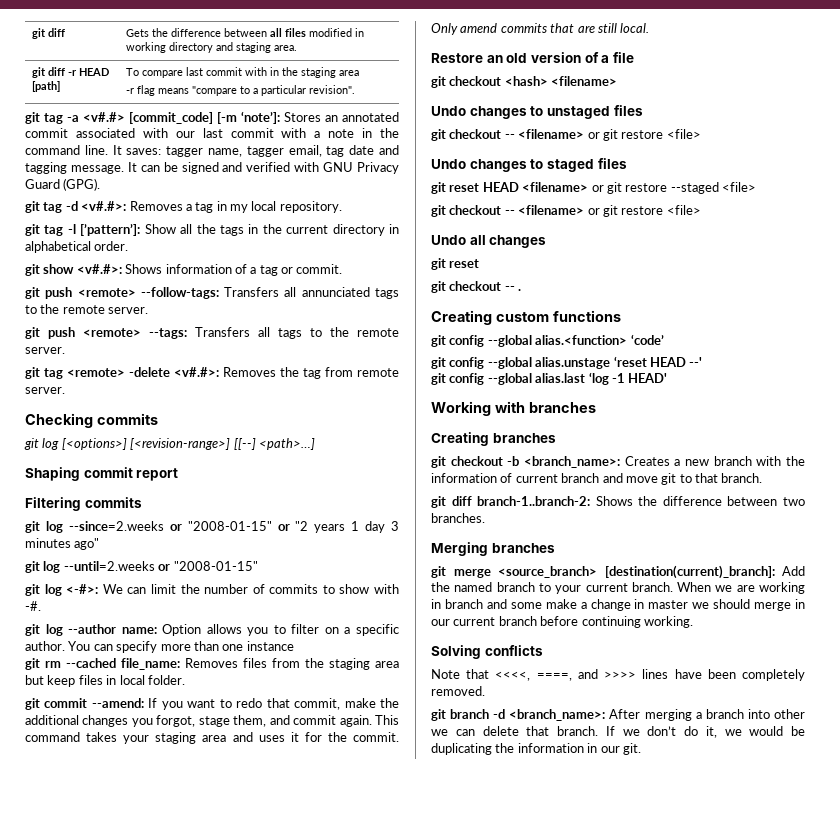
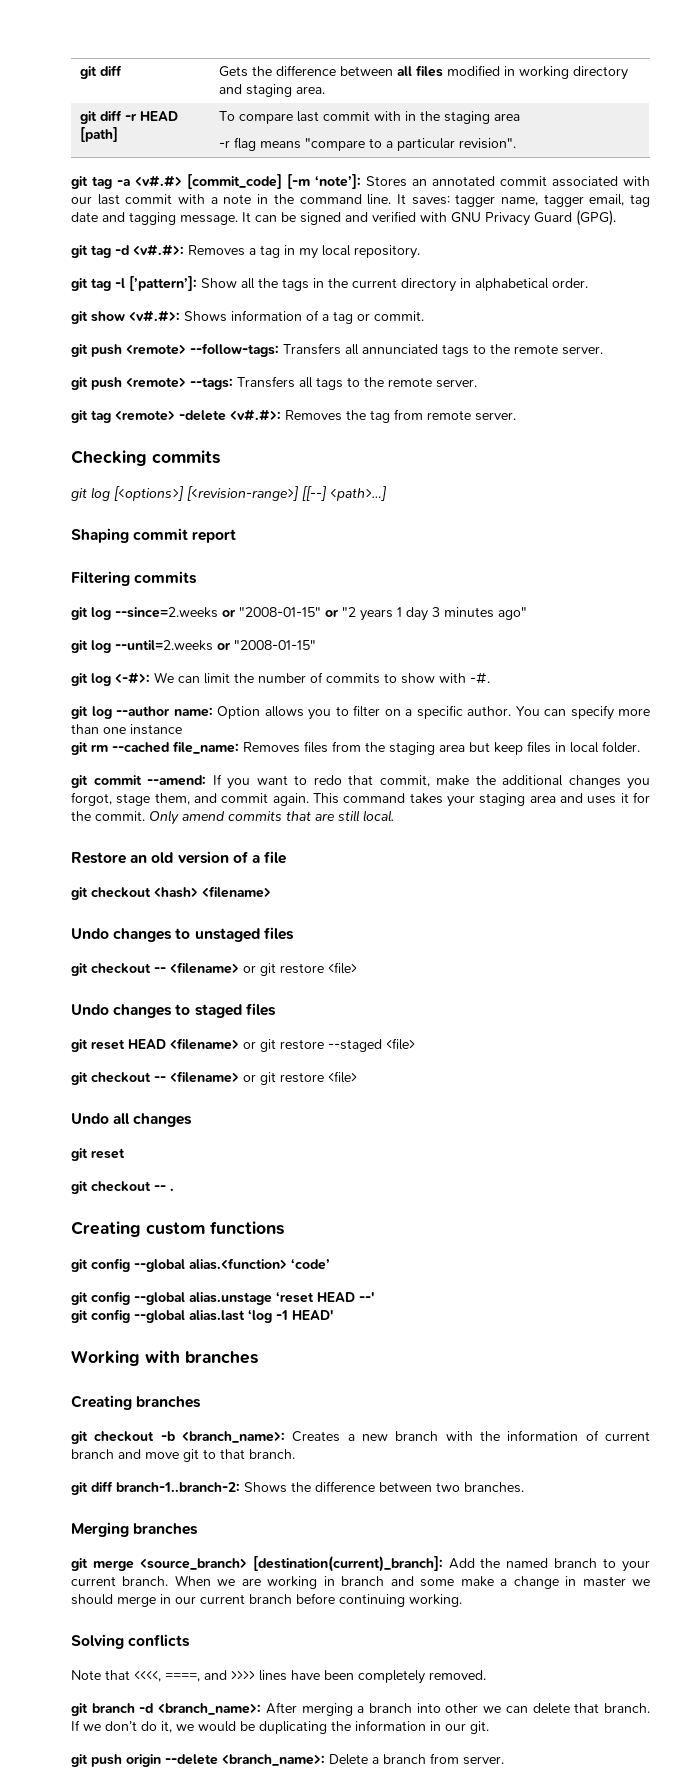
(641, 749) none -> [71,1753,504,1767] // git push origin --delete <branch_name>: Delete a branch from server.

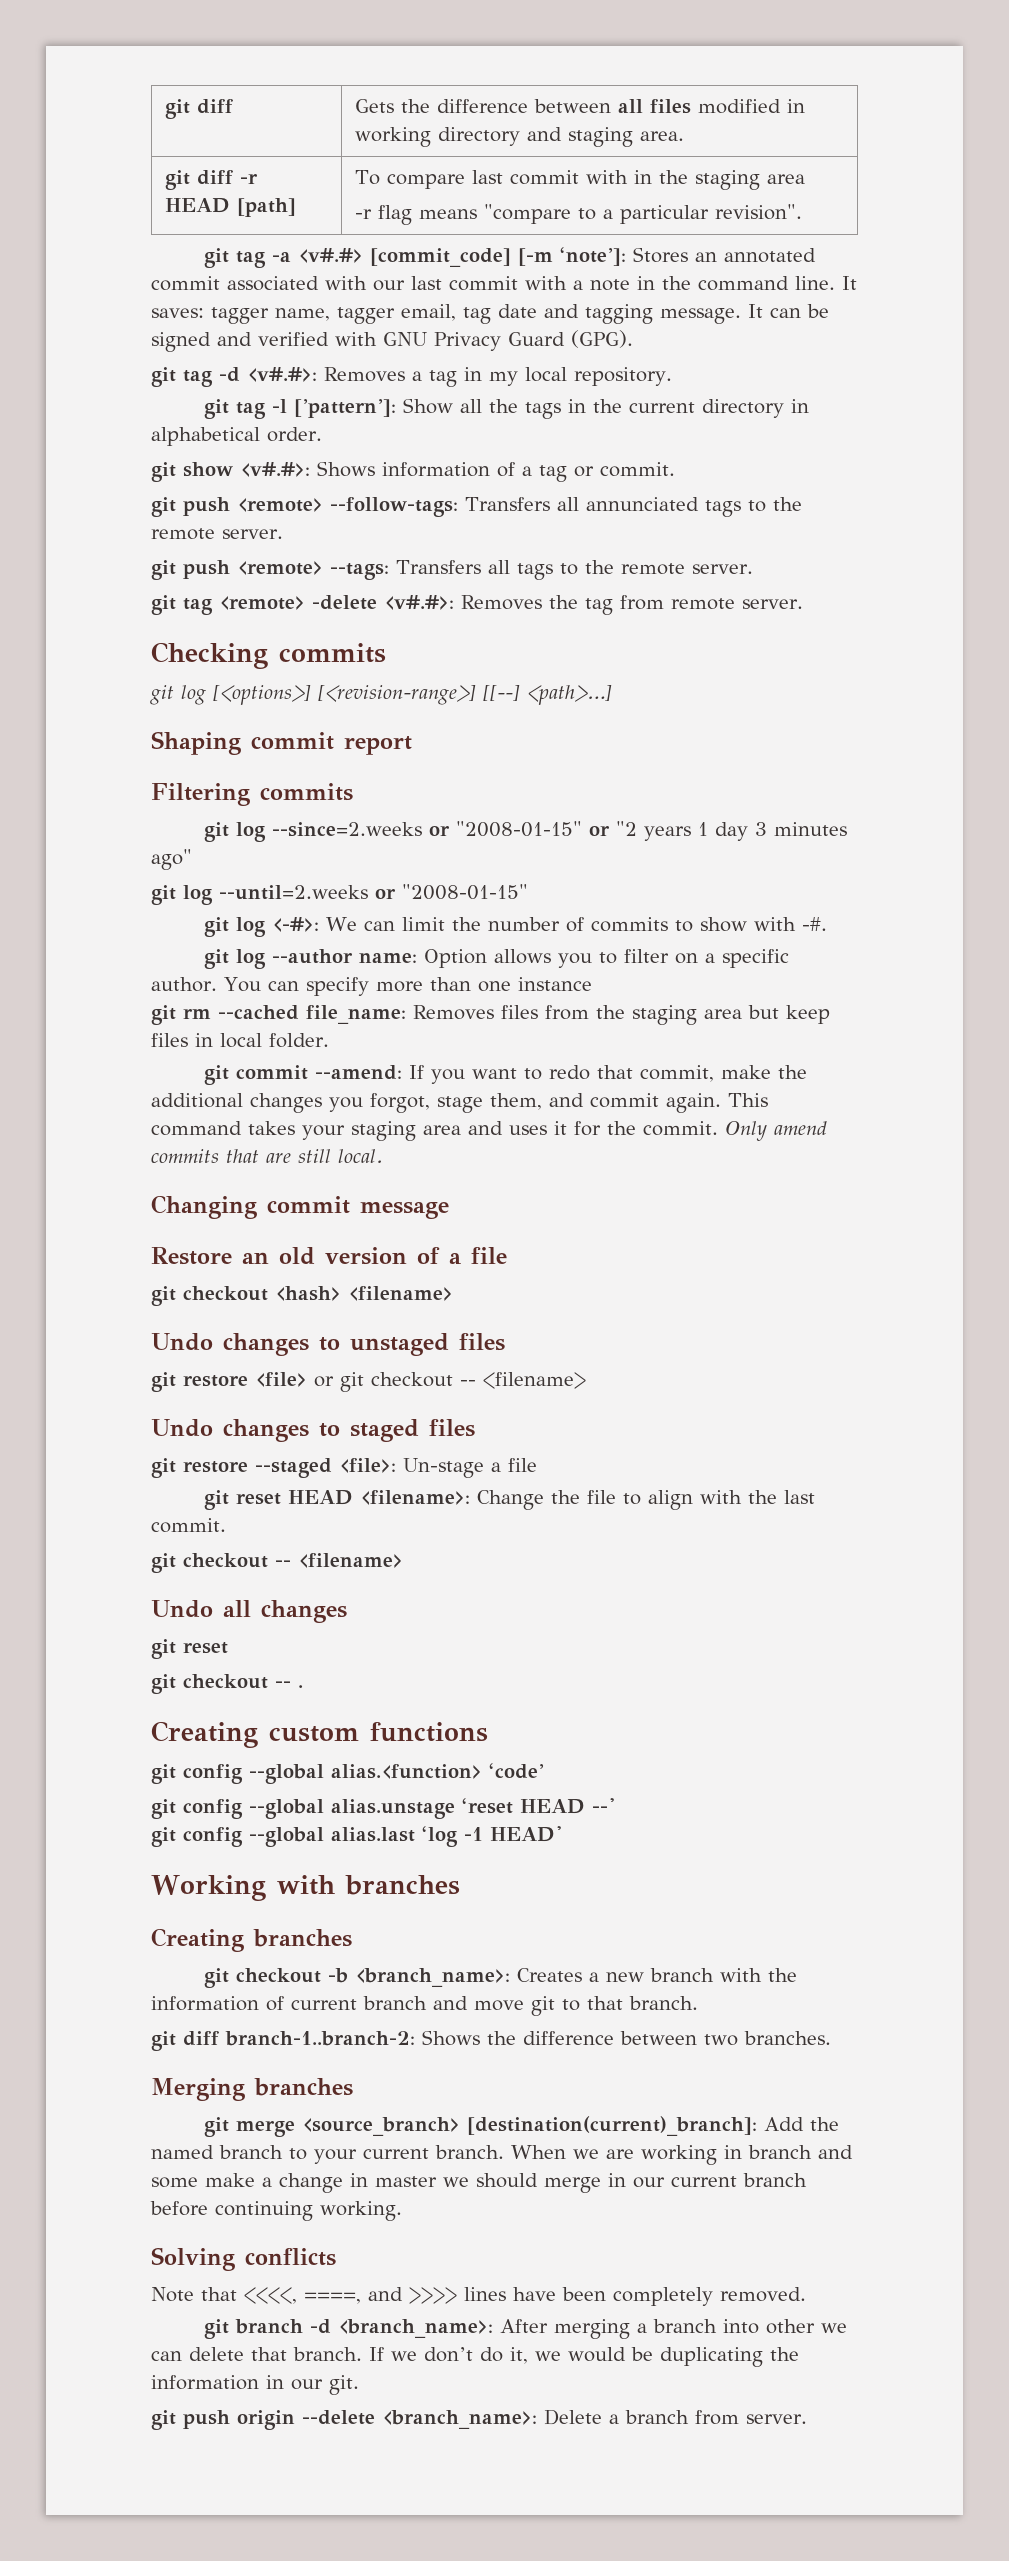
(394, 816) none -> [151,1195,449,1219] // Changing commit message
[91,962,357,976] checkout -- <filename> or git restore <file> -> [183,1372,586,1392] restore <file> or git checkout -- <filename>
[91,1038,415,1052] [71,1071,357,1085] reset HEAD <filename> or git restore --staged <file> // git checkout -- <filename> or git restore <file> -> [183,1458,537,1478] [203,1490,815,1510] [151,1518,226,1533] [151,1553,403,1573] restore --staged <file>: Un-stage a file // git reset HEAD <filename>: Change the file to align with the last commit. // git checkout -- <filename>

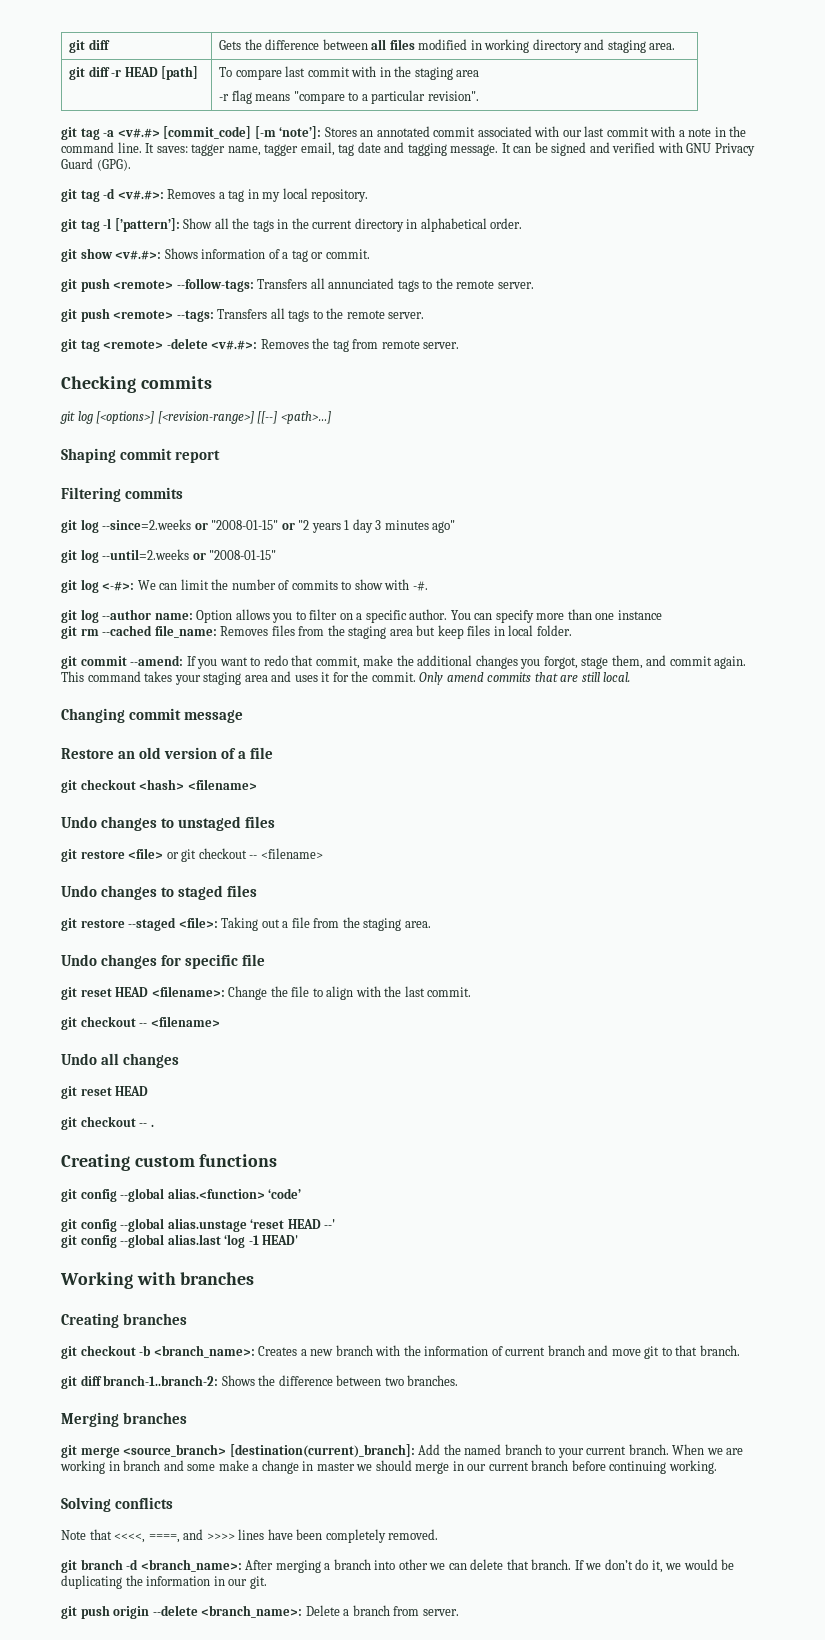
[403,1458,537,1478] Un-stage a file -> [221,917,431,931] [61,954,266,969] Taking out a file from the staging area. // Undo changes for specific file
(228, 1648) none -> [115,1086,149,1096] HEAD

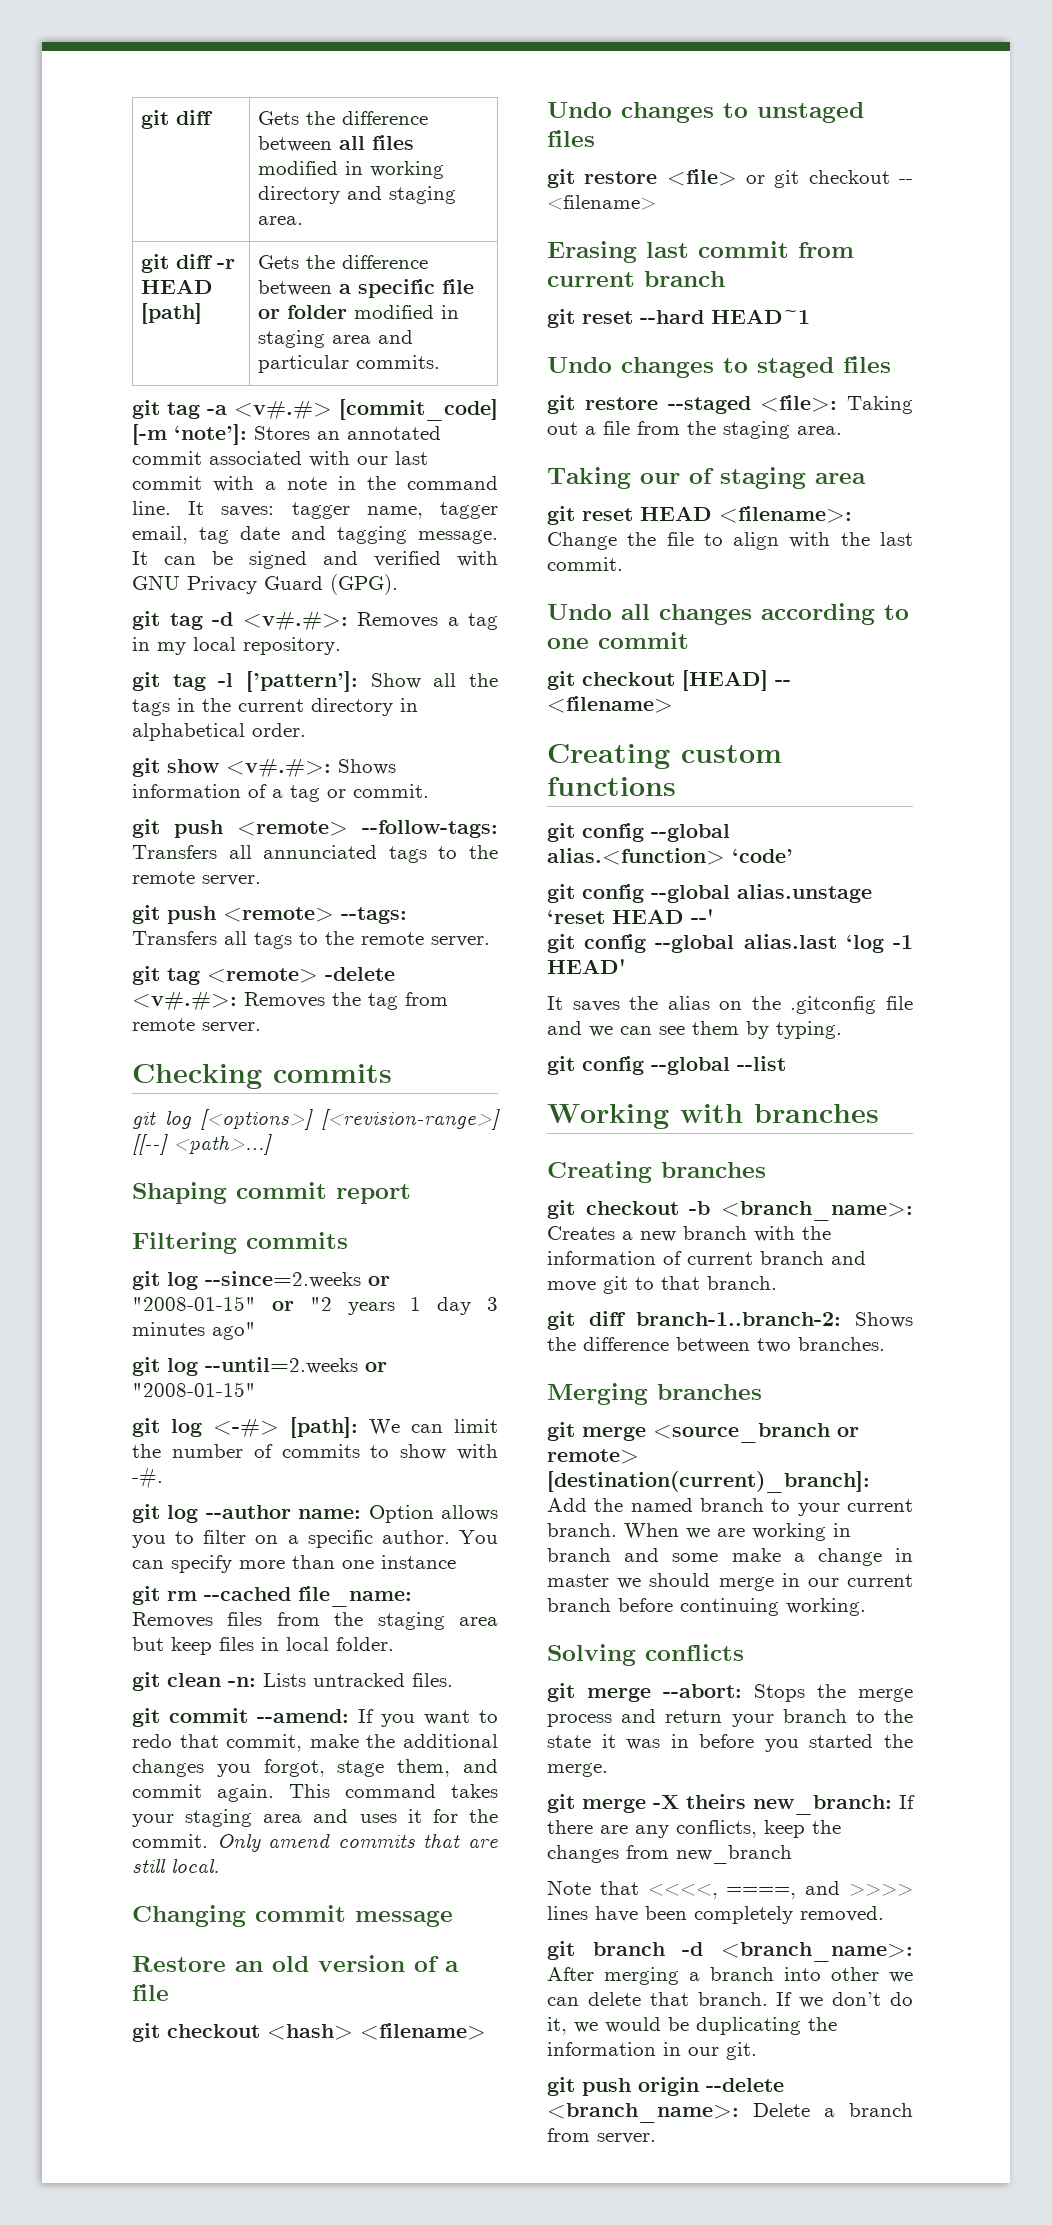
[219,66,480,80] [219,90,479,104] To compare last commit with in the staging area // -r flag means "compare to a particular revision". -> [258,255,429,269] [258,279,475,298] [258,305,460,319] [258,330,414,348] [258,355,441,373] Gets the difference between a specific file or folder modified in staging area and particular commits.
[102,581,135,591] <-#>: -> [213,1417,358,1438] <-#> [path]:
(572, 630) none -> [132,1672,453,1691] // git clean -n: Lists untracked files.
(323, 853) none -> [547,241,854,263] [547,271,725,287] [547,309,810,328] // Erasing last commit from current branch // git reset --hard HEAD~1
[61,954,266,969] Undo changes for specific file -> [547,467,866,489] Taking our of staging area
[61,1016,220,1030] // git checkout -- <filename> -> (623, 564) none
[61,1086,149,1099] [61,1116,154,1130] // git reset HEAD // git checkout -- . -> [761,603,909,625] [547,632,689,649] [547,670,791,691] [547,696,673,713] according to one commit // git checkout [HEAD] -- <filename>
(299, 1240) none -> [547,996,913,1014] [547,1021,842,1039] [547,1056,786,1075] // It saves the alias on the .gitconfig file and we can see them by typing. // git config --global --list
[123,1444,227,1457] <source_branch> -> [653,1423,859,1443] [547,1449,639,1464] <source_branch or remote>
(174, 1503) none -> [547,1683,913,1702] [547,1709,913,1727] [547,1734,913,1752] [547,1763,608,1777] [547,1794,915,1815] [547,1820,841,1838] [547,1845,792,1864] // git merge --abort: Stops the merge process and return your branch to the state it was in before you started the merge. // git merge -X theirs new_branch: If there are any conflicts, keep the changes from new_branch

